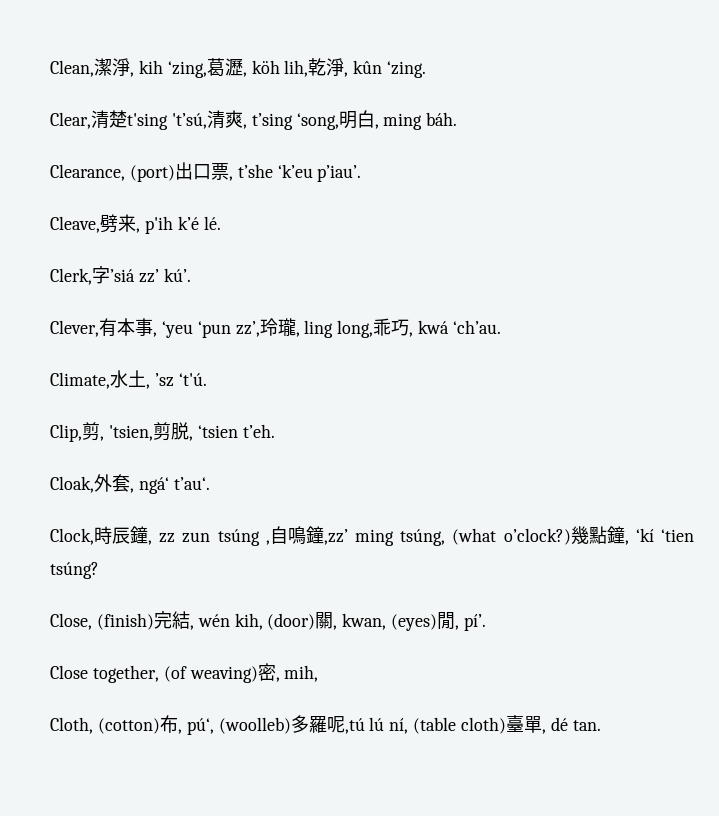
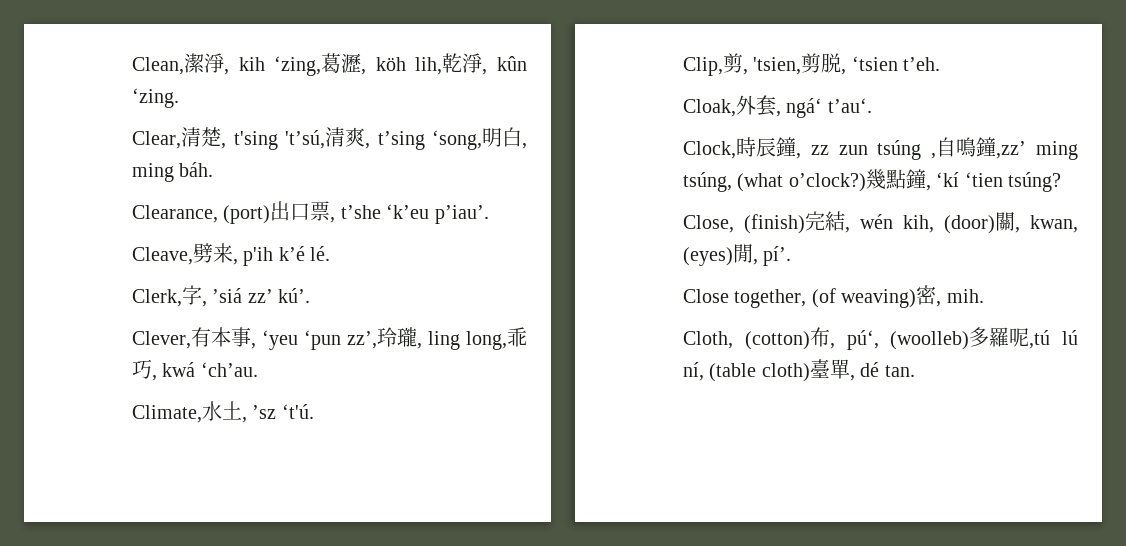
(127, 119) none -> [221,143,226,149] ,
(110, 275) none -> [202,301,207,307] ,
[284,665,319,682] mih, -> [946,289,984,303] mih.

